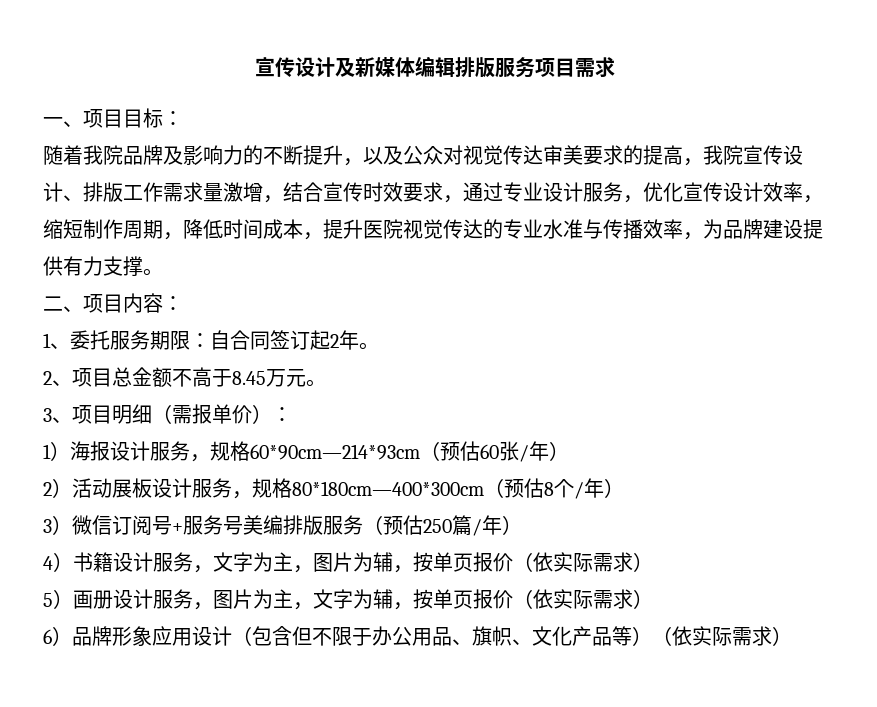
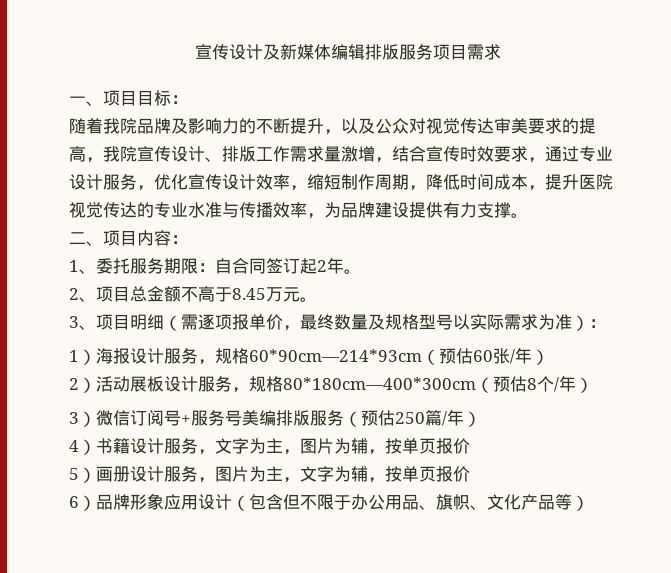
[192,404,252,424] 报单价 -> [198,314,572,331] 逐项报单价，最终数量及规格型号以实际需求为准
[513,552,653,572] （依实际需求） -> (470, 446) none
[513,589,653,609] （依实际需求） -> (470, 474) none
[652,626,792,646] （依实际需求） -> (589, 503) none

